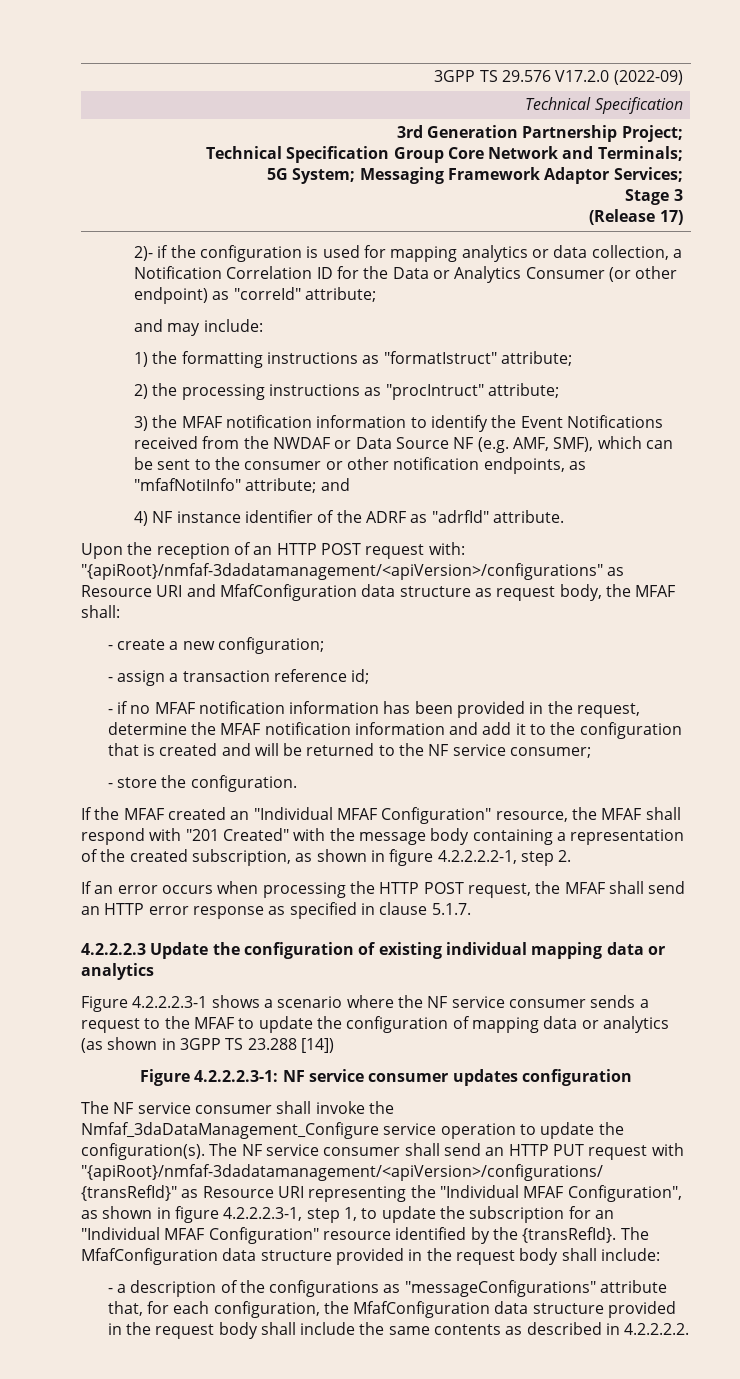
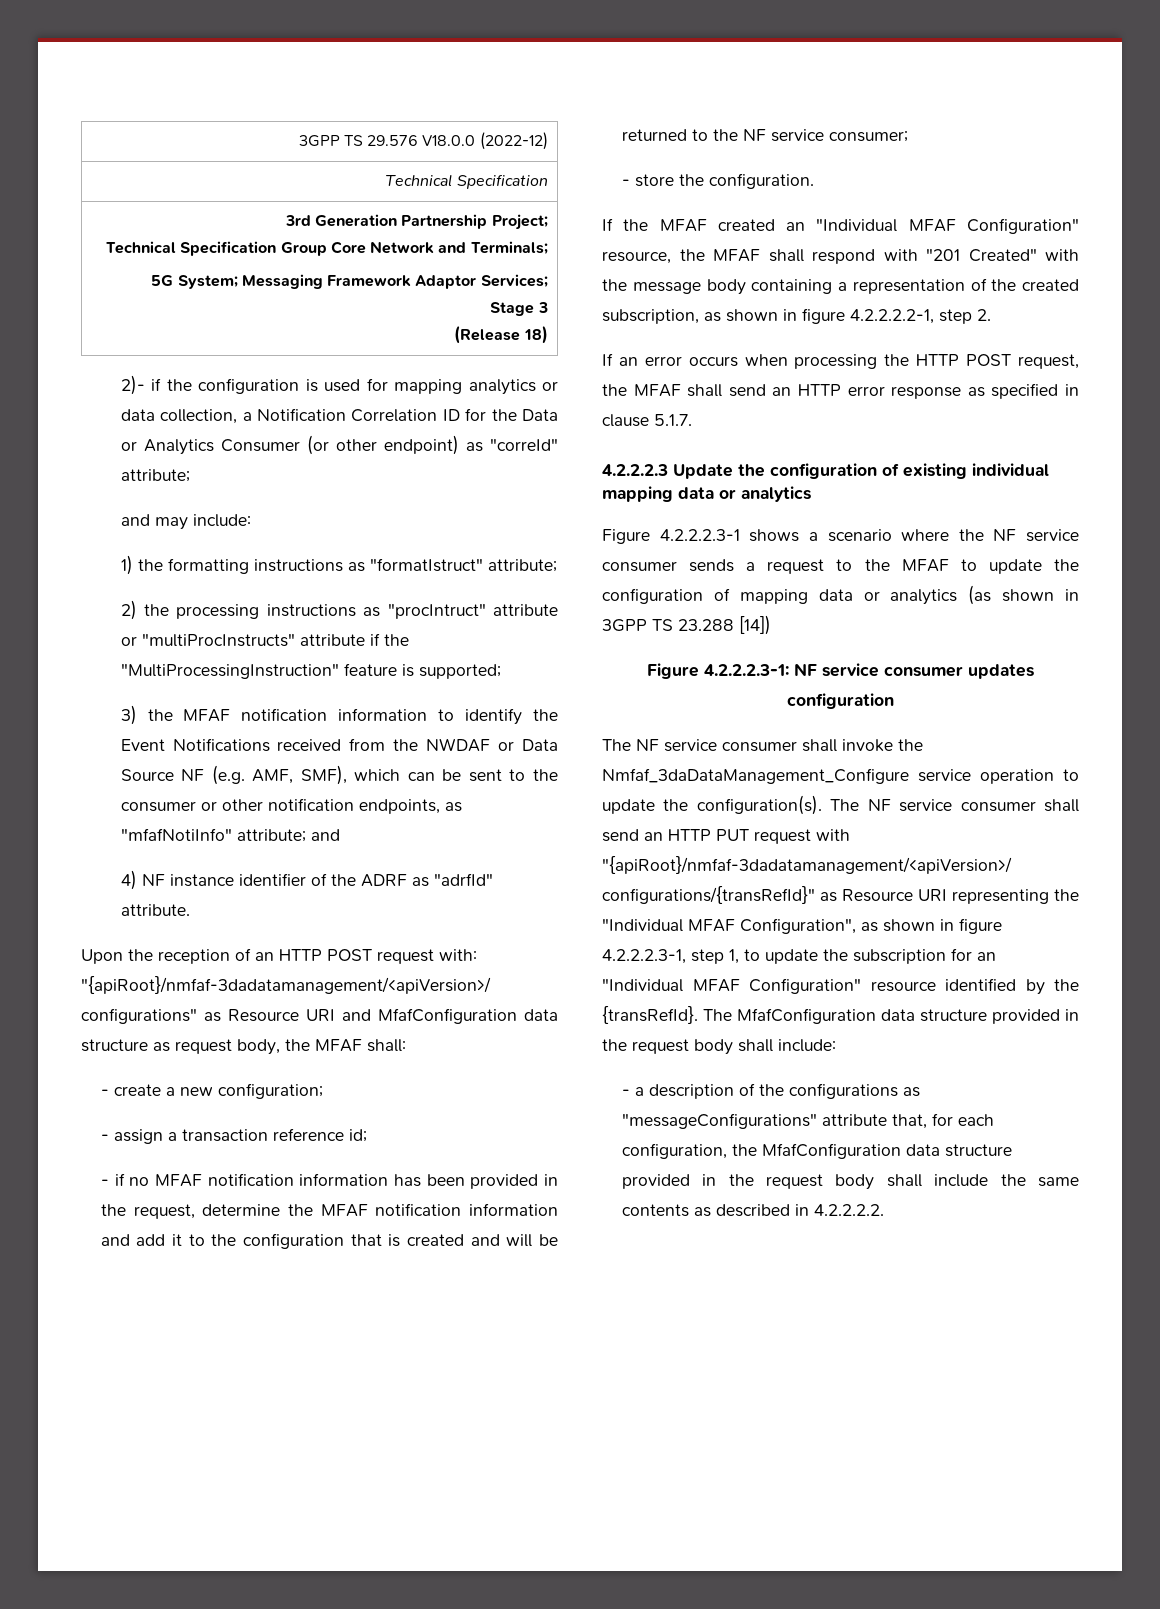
[555,70,683,85] V17.2.0 (2022-09) -> [422,132,548,150] V18.0.0 (2022-12)
[659,210,683,225] 17) -> [523,326,548,344] 18)
[488,383,560,398] attribute; -> [493,604,558,616] [120,633,409,647] [120,663,501,679] attribute or "multiProcInstructs" attribute if the "MultiProcessingInstruction" feature is supported;

